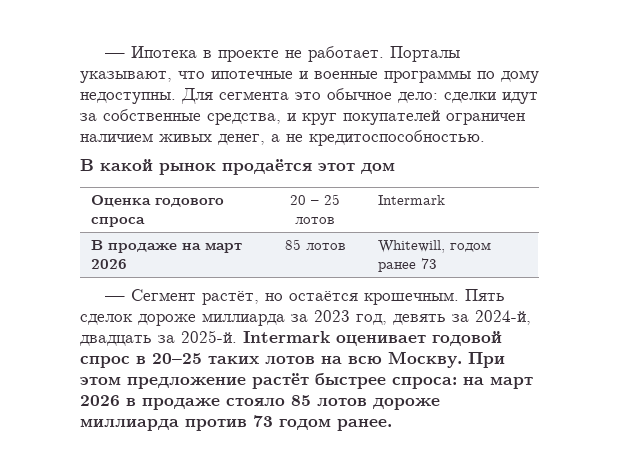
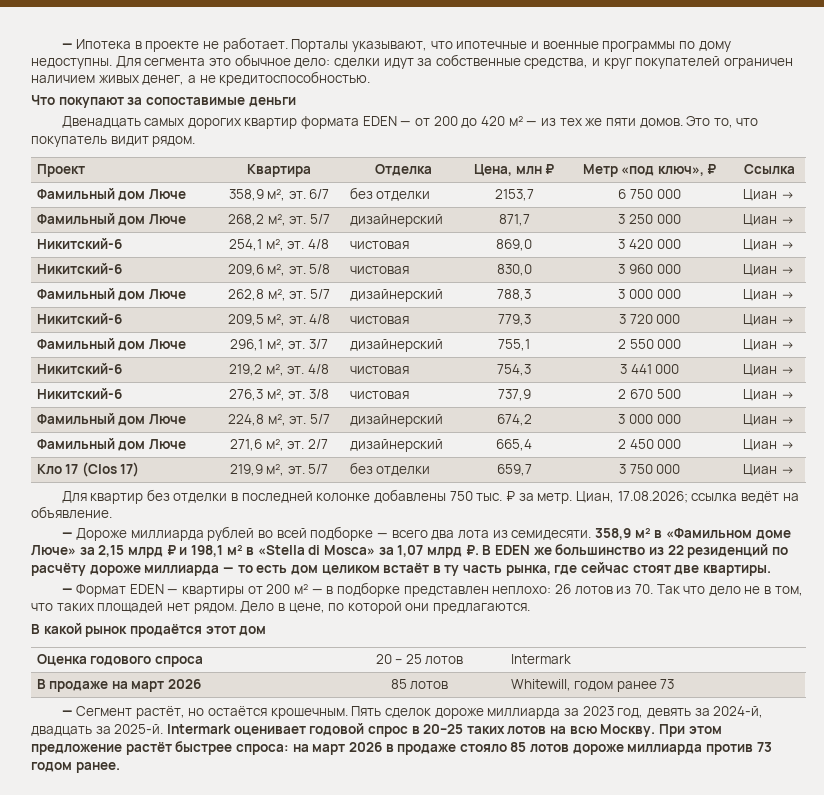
(485, 138) none -> [31,95,296,108] [61,116,759,129] [31,136,196,147] [36,164,85,177] [246,164,311,177] [374,164,432,176] [473,164,555,176] [582,164,717,177] [743,164,795,175] [36,188,186,201] [228,189,330,201] [349,187,431,201] [494,189,534,201] [618,189,681,199] [743,189,795,201] [36,213,186,226] [228,214,330,226] [349,214,443,227] [498,214,530,226] [618,214,681,224] [743,214,795,226] [36,238,122,249] [229,239,329,251] [349,241,409,249] [496,239,532,251] [618,239,681,249] [743,239,795,251] [36,263,122,274] [227,264,331,276] [349,266,409,274] [496,264,532,276] [618,264,681,274] [743,264,795,276] [36,288,186,301] [228,289,330,301] [349,289,443,302] [497,289,531,301] [618,289,681,299] [743,289,795,301] [36,313,122,324] [227,314,331,326] [349,316,409,324] [497,314,531,326] [618,314,681,324] [743,314,795,326] [36,338,186,351] [230,339,328,351] [349,339,443,352] [498,339,530,351] [617,339,682,349] [743,339,795,351] [36,363,122,374] [229,364,329,376] [349,366,409,374] [497,364,531,376] [619,364,680,374] [743,364,795,376] [36,388,122,399] [229,389,329,401] [349,391,409,399] [497,389,531,401] [618,389,681,399] [743,389,795,401] [36,413,186,426] [228,414,330,426] [349,414,443,427] [496,414,532,426] [618,414,681,424] [743,414,795,426] [36,438,186,451] [230,439,328,451] [349,439,443,452] [496,439,532,451] [617,439,682,449] [743,439,795,451] [36,462,140,477] [229,464,329,476] [349,462,431,476] [496,464,532,476] [618,464,681,474] [743,464,795,476] [61,489,799,504] [31,506,112,519] [61,526,791,541] [31,544,788,558] [31,562,771,576] [61,582,803,597] [31,601,531,614] // Что покупают за сопоставимые деньги // Двенадцать самых дорогих квартир формата EDEN — от 200 до 420 м² — из тех же пяти домов. Это то, что покупатель видит рядом. // Проект | Квартира | Отделка | Цена, млн ₽ | Метр «под ключ», ₽ | Ссылка // Фамильный дом Люче | 358,9 м², эт. 6/7 | без отделки | 2153,7 | 6 750 000 | Циан → // Фамильный дом Люче | 268,2 м², эт. 5/7 | дизайнерский | 871,7 | 3 250 000 | Циан → // Никитский-6 | 254,1 м², эт. 4/8 | чистовая | 869,0 | 3 420 000 | Циан → // Никитский-6 | 209,6 м², эт. 5/8 | чистовая | 830,0 | 3 960 000 | Циан → // Фамильный дом Люче | 262,8 м², эт. 5/7 | дизайнерский | 788,3 | 3 000 000 | Циан → // Никитский-6 | 209,5 м², эт. 4/8 | чистовая | 779,3 | 3 720 000 | Циан → // Фамильный дом Люче | 296,1 м², эт. 3/7 | дизайнерский | 755,1 | 2 550 000 | Циан → // Никитский-6 | 219,2 м², эт. 4/8 | чистовая | 754,3 | 3 441 000 | Циан → // Никитский-6 | 276,3 м², эт. 3/8 | чистовая | 737,9 | 2 670 500 | Циан → // Фамильный дом Люче | 224,8 м², эт. 5/7 | дизайнерский | 674,2 | 3 000 000 | Циан → // Фамильный дом Люче | 271,6 м², эт. 2/7 | дизайнерский | 665,4 | 2 450 000 | Циан → // Кло 17 (Clos 17) | 219,9 м², эт. 5/7 | без отделки | 659,7 | 3 750 000 | Циан → // Для квартир без отделки в последней колонке добавлены 750 тыс. ₽ за метр. Циан, 17.08.2026; ссылка ведёт на объявление. // — Дороже миллиарда рублей во всей подборке — всего два лота из семидесяти. 358,9 м² в «Фамильном доме Люче» за 2,15 млрд ₽ и 198,1 м² в «Stella di Mosca» за 1,07 млрд ₽. В EDEN же большинство из 22 резиденций по расчёту дороже миллиарда — то есть дом целиком встаёт в ту часть рынка, где сейчас стоят две квартиры. // — Формат EDEN — квартиры от 200 м² — в подборке представлен неплохо: 26 лотов из 70. Так что дело не в том, что таких площадей нет рядом. Дело в цене, по которой они предлагаются.

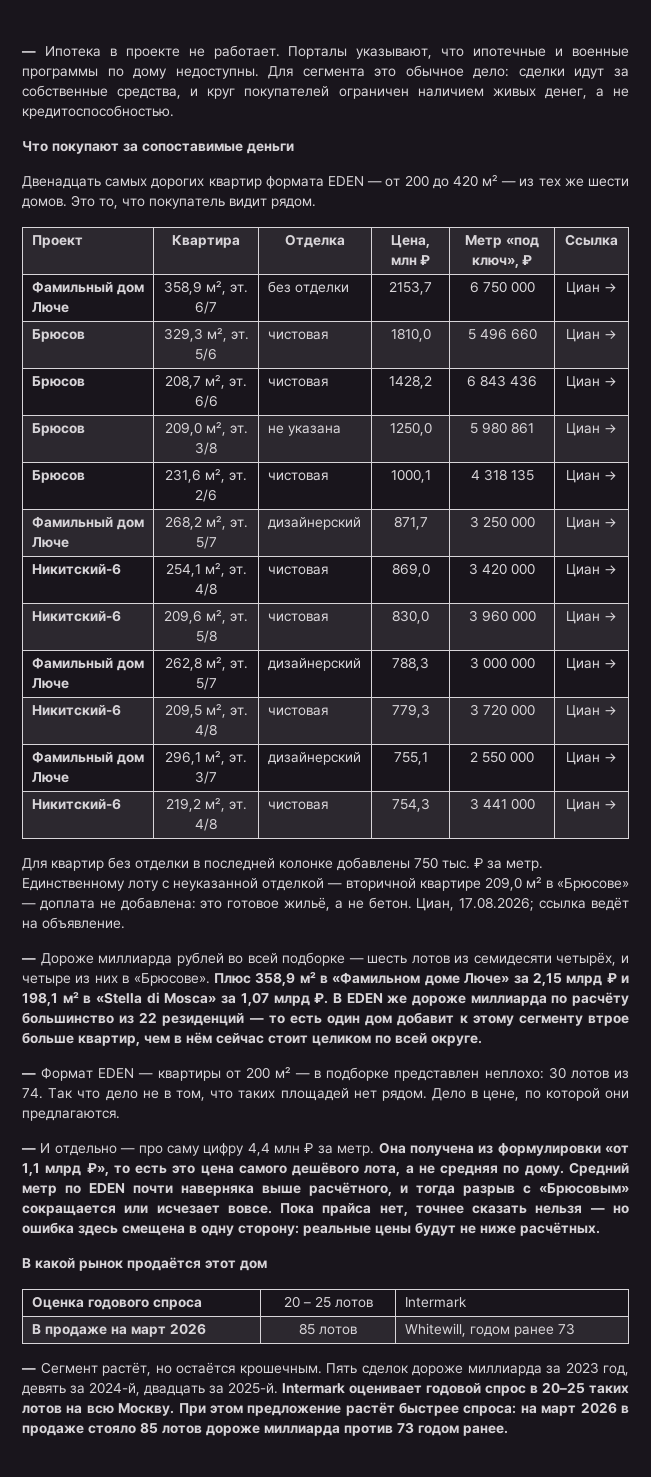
[605,118,636,126] пяти -> [588,178,629,187] шести
(795, 195) none -> [31,329,85,342] [163,328,249,342] [195,348,217,361] [267,331,328,340] [390,328,431,342] [467,328,537,340] [566,329,617,342] [31,376,85,389] [165,375,247,389] [194,395,218,408] [267,378,328,387] [389,375,432,389] [467,375,537,387] [566,376,617,389] [31,423,85,436] [164,422,248,436] [195,442,217,455] [267,425,341,436] [389,422,432,436] [470,422,534,434] [566,423,617,436] [31,470,85,483] [165,469,247,483] [195,489,217,502] [267,472,328,481] [390,469,431,483] [470,469,534,481] [566,470,617,483] // Брюсов | 329,3 м², эт. 5/6 | чистовая | 1810,0 | 5 496 660 | Циан → // Брюсов | 208,7 м², эт. 6/6 | чистовая | 1428,2 | 6 843 436 | Циан → // Брюсов | 209,0 м², эт. 3/8 | не указана | 1250,0 | 5 980 861 | Циан → // Брюсов | 231,6 м², эт. 2/6 | чистовая | 1000,1 | 4 318 135 | Циан →
[36,388,122,399] [229,389,329,401] [349,391,409,399] [497,389,531,401] [618,389,681,399] [743,389,795,401] [36,413,186,426] [228,414,330,426] [349,414,443,427] [496,414,532,426] [618,414,681,424] [743,414,795,426] [36,438,186,451] [230,439,328,451] [349,439,443,452] [496,439,532,451] [617,439,682,449] [743,439,795,451] [36,462,140,477] [229,464,329,476] [349,462,431,476] [496,464,532,476] [618,464,681,474] [743,464,795,476] // Никитский-6 | 276,3 м², эт. 3/8 | чистовая | 737,9 | 2 670 500 | Циан → // Фамильный дом Люче | 224,8 м², эт. 5/7 | дизайнерский | 674,2 | 3 000 000 | Циан → // Фамильный дом Люче | 271,6 м², эт. 2/7 | дизайнерский | 665,4 | 2 450 000 | Циан → // Кло 17 (Clos 17) | 219,9 м², эт. 5/7 | без отделки | 659,7 | 3 750 000 | Циан → -> (617, 805) none
(573, 498) none -> [22,877,629,891] [21,897,412,911] Единственному лоту с неуказанной отделкой — вторичной квартире 209,0 м² в «Брюсове» — доплата не добавлена: это готовое жильё, а не бетон.
[391,530,592,540] всего два лота из семидесяти. -> [367,952,630,966] [22,973,251,986] шесть лотов из семидесяти четырёх, и четыре из них в «Брюсове». Плюс
[555,544,788,558] [31,562,771,576] большинство из 22 резиденций по расчёту дороже миллиарда — то есть дом целиком встаёт в ту часть рынка, где сейчас стоят две квартиры. -> [411,992,629,1006] [22,1012,629,1026] [22,1032,482,1046] дороже миллиарда по расчёту большинство из 22 резиденций — то есть один дом добавит к этому сегменту втрое больше квартир, чем в нём сейчас стоит целиком по всей округе.
[554,584,653,595] 26 лотов из 70. -> [548,1067,629,1079] [22,1088,43,1099] 30 лотов из 74.
(531, 608) none -> [21,1142,629,1156] [22,1162,629,1176] [22,1182,629,1196] [22,1203,629,1216] [22,1222,600,1236] // — И отдельно — про саму цифру 4,4 млн ₽ за метр. Она получена из формулировки «от 1,1 млрд ₽», то есть это цена самого дешёвого лота, а не средняя по дому. Средний метр по EDEN почти наверняка выше расчётного, и тогда разрыв с «Брюсовым» сокращается или исчезает вовсе. Пока прайса нет, точнее сказать нельзя — но ошибка здесь смещена в одну сторону: реальные цены будут не ниже расчётных.

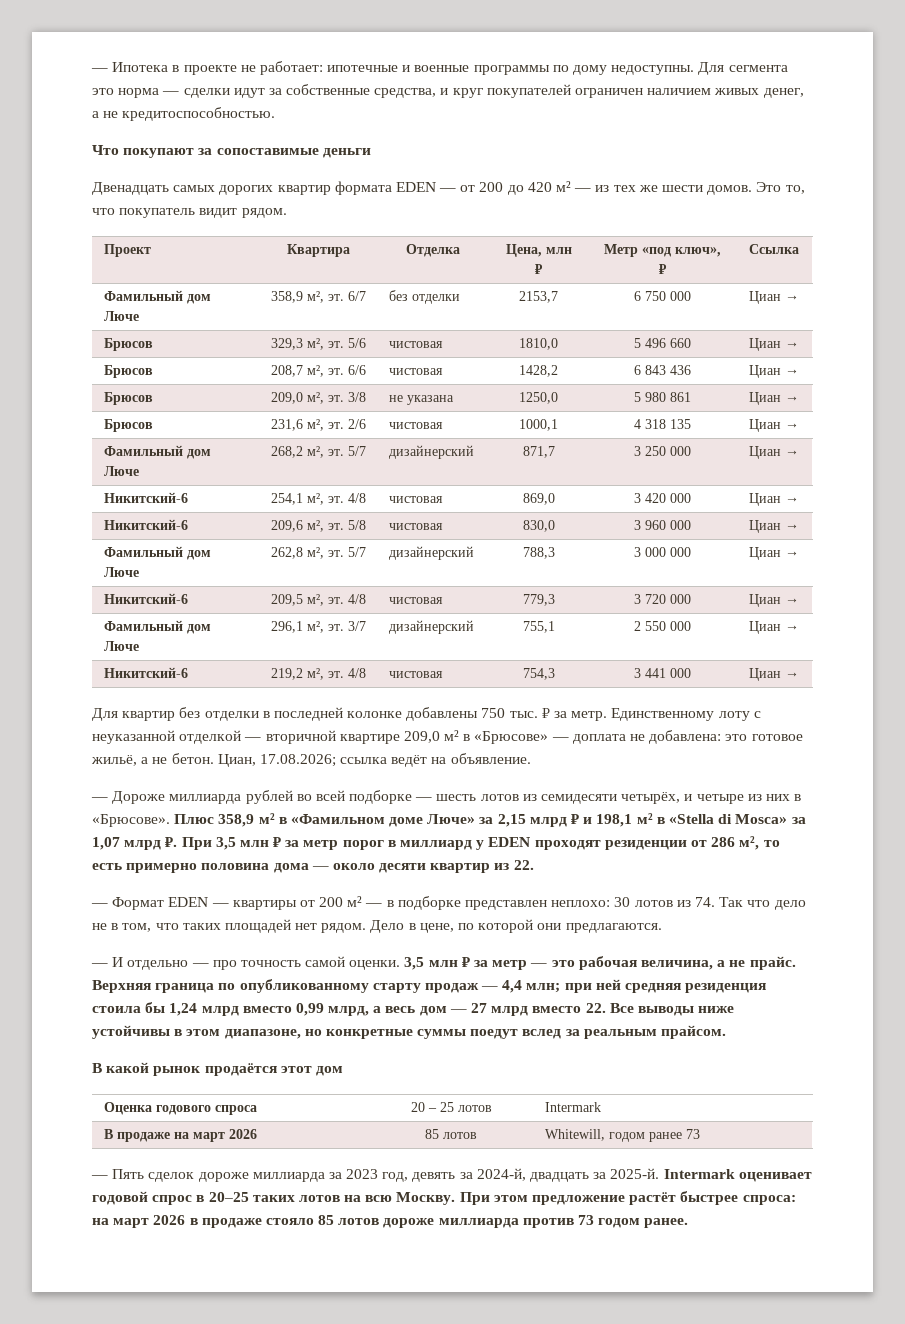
[213,45,465,59] работает. Порталы указывают, что -> [259,61,323,75] работает:
[405,65,510,79] обычное дело: -> [118,88,180,98] норма —
[332,992,629,1006] [22,1012,629,1026] [22,1032,482,1046] В EDEN же дороже миллиарда по расчёту большинство из 22 резиденций — то есть один дом добавит к этому сегменту втрое больше квартир, чем в нём сейчас стоит целиком по всей округе. -> [181,836,780,850] [92,860,534,873] При 3,5 млн ₽ за метр порог в миллиард у EDEN проходят резиденции от 286 м², то есть примерно половина дома — около десяти квартир из 22.
[166,1142,629,1156] [22,1162,629,1176] [22,1182,629,1196] [22,1203,629,1216] [22,1222,600,1236] саму цифру 4,4 млн ₽ за метр. Она получена из формулировки «от 1,1 млрд ₽», то есть это цена самого дешёвого лота, а не средняя по дому. Средний метр по EDEN почти наверняка выше расчётного, и тогда разрыв с «Брюсовым» сокращается или исчезает вовсе. Пока прайса нет, точнее сказать нельзя — но ошибка здесь смещена в одну сторону: реальные цены будут не ниже расчётных. -> [240,956,796,970] [92,979,767,993] [92,1002,735,1016] [92,1025,727,1039] точность самой оценки. 3,5 млн ₽ за метр — это рабочая величина, а не прайс. Верхняя граница по опубликованному старту продаж — 4,4 млн; при ней средняя резиденция стоила бы 1,24 млрд вместо 0,99 млрд, а весь дом — 27 млрд вместо 22. Все выводы ниже устойчивы в этом диапазоне, но конкретные суммы поедут вслед за реальным прайсом.
[40,1362,322,1376] Сегмент растёт, но остаётся крошечным. -> (108, 1177) none

